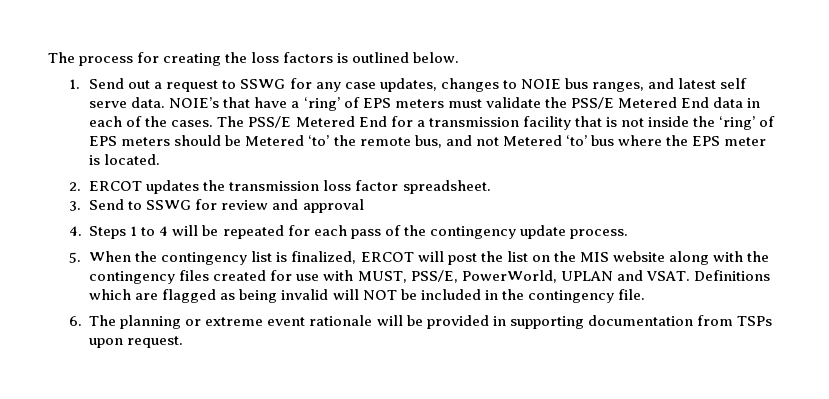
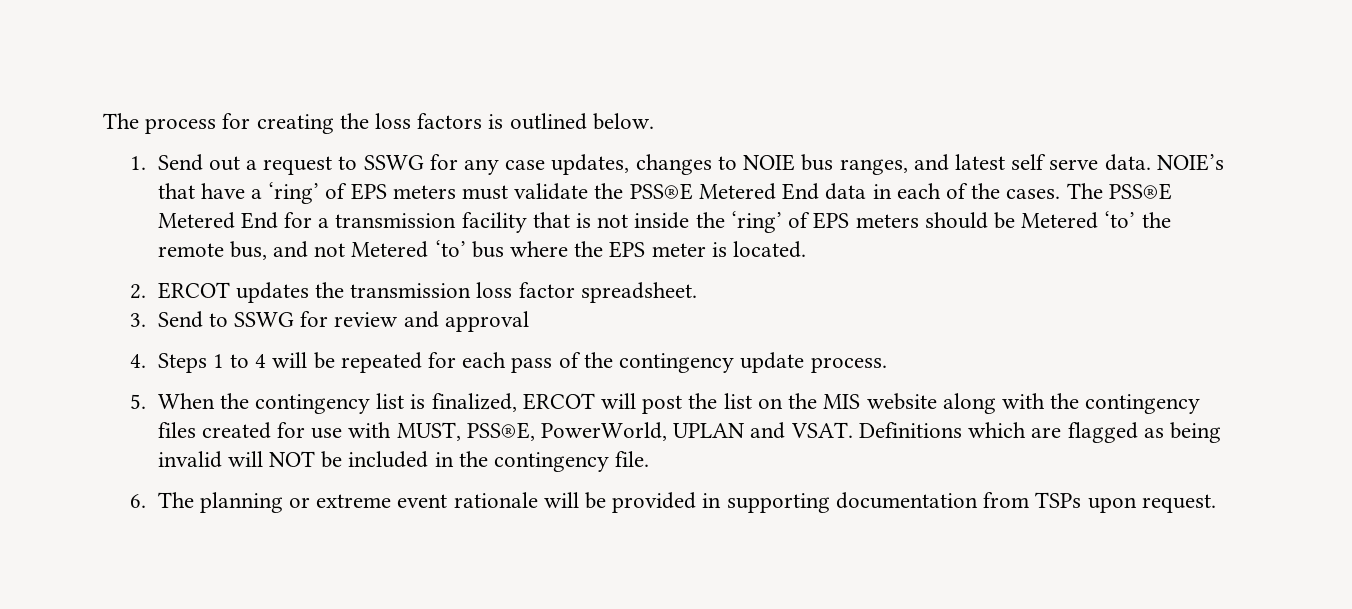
[570,97,614,109] PSS/E -> [629,183,693,200] PSS®E
[248,116,292,128] PSS/E -> [1108,183,1172,200] PSS®E
[410,270,458,283] PSS/E, -> [466,422,535,441] PSS®E,

